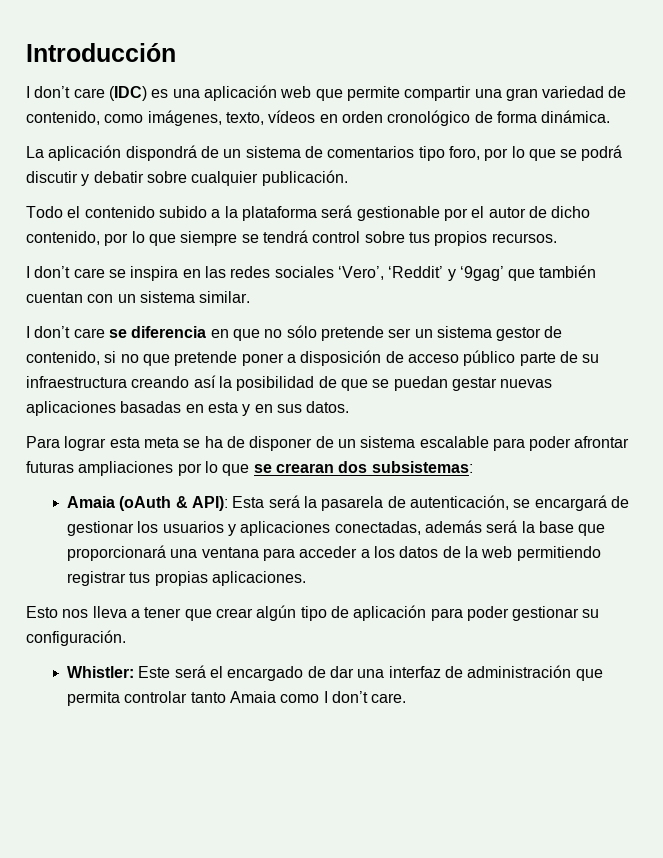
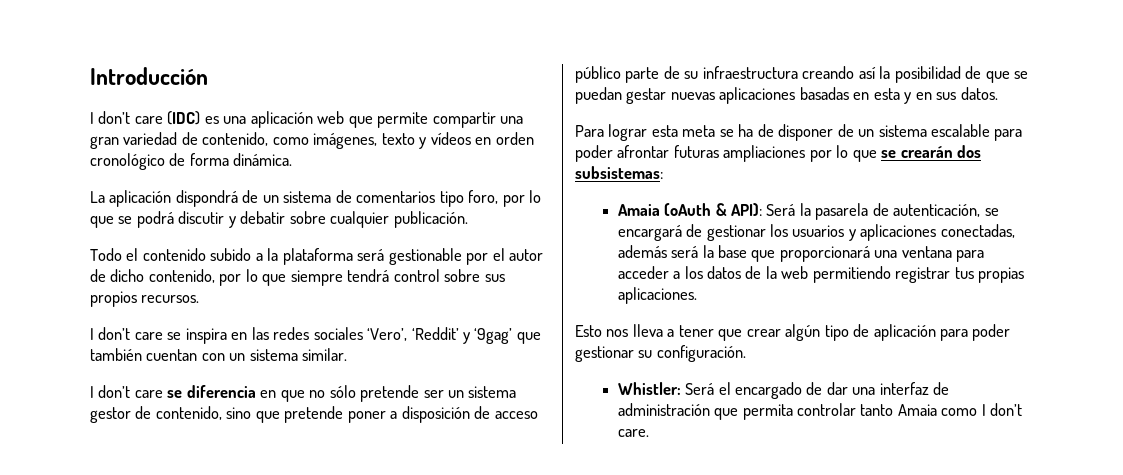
[225,112,264,125] texto, -> [381,133,427,149] texto y
[241,234,259,243] se -> (343, 278) none
[408,232,430,243] tus -> [484,274,505,282] sus
[104,351,139,363] si no -> [226,407,252,419] sino
[275,463,334,473] crearan -> [900,146,953,158] crearán
[232,495,300,508] Esta será -> [766,204,796,216] Será
[138,665,206,678] Este será -> [685,383,715,395] Será

